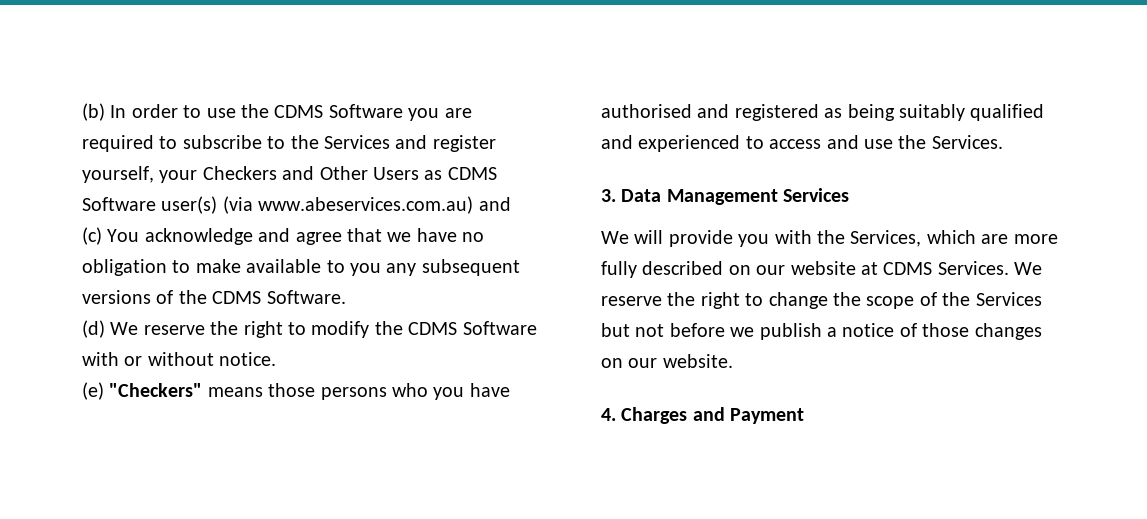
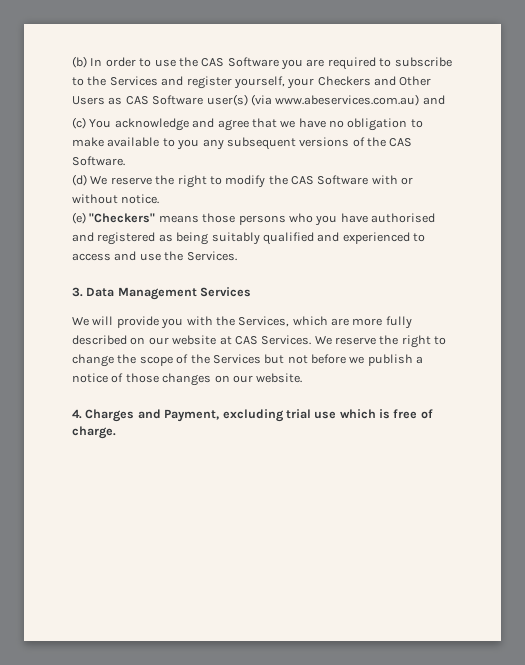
[274,105,324,118] CDMS -> [201,58,225,67] CAS
[447,167,497,180] CDMS -> [125,96,149,105] CAS
[212,291,262,304] CDMS -> [389,138,413,147] CAS
[408,322,458,335] CDMS -> [291,176,314,185] CAS
[883,262,933,275] CDMS -> [234,336,258,345] CAS
[730,408,805,424] Payment -> [164,409,433,422] [72,426,116,439] Payment, excluding trial use which is free of charge.

